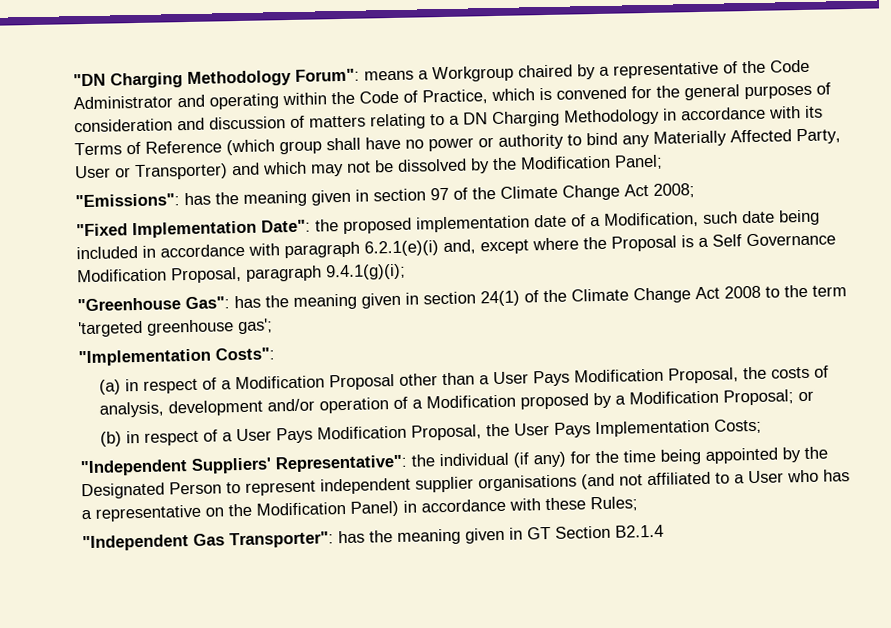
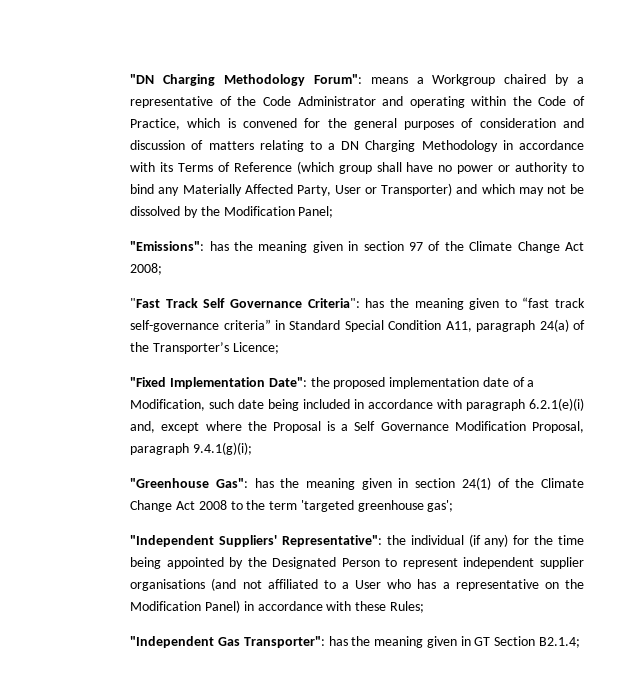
(695, 190) none -> [130,297,585,310] [130,319,585,332] [130,342,279,354] // "Fast Track Self Governance Criteria": has the meaning given to “fast track self-governance criteria” in Standard Special Condition A11, paragraph 24(a) of the Transporter’s Licence;
[77,347,275,367] [98,365,829,395] [98,389,814,418] [99,418,762,447] // "Implementation Costs": // (a) in respect of a Modification Proposal other than a User Pays Modification Proposal, the costs of analysis, development and/or operation of a Modification proposed by a Modification Proposal; or // (b) in respect of a User Pays Modification Proposal, the User Pays Implementation Costs; -> (454, 506) none
[614,524,664,538] B2.1.4 -> [538,637,580,648] B2.1.4;

